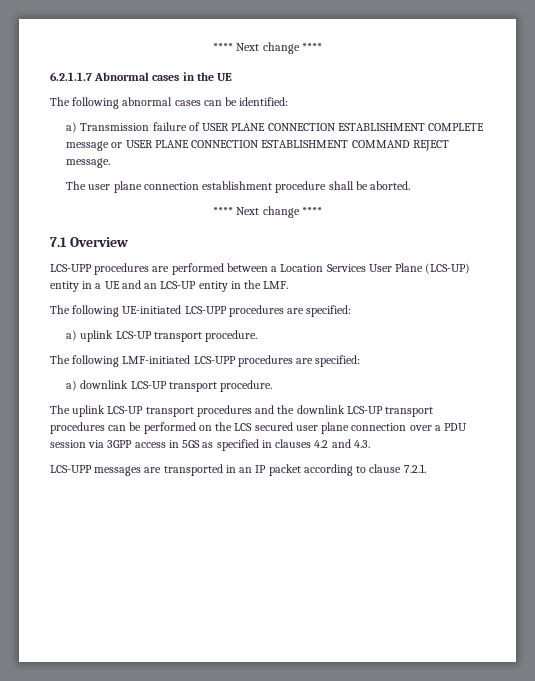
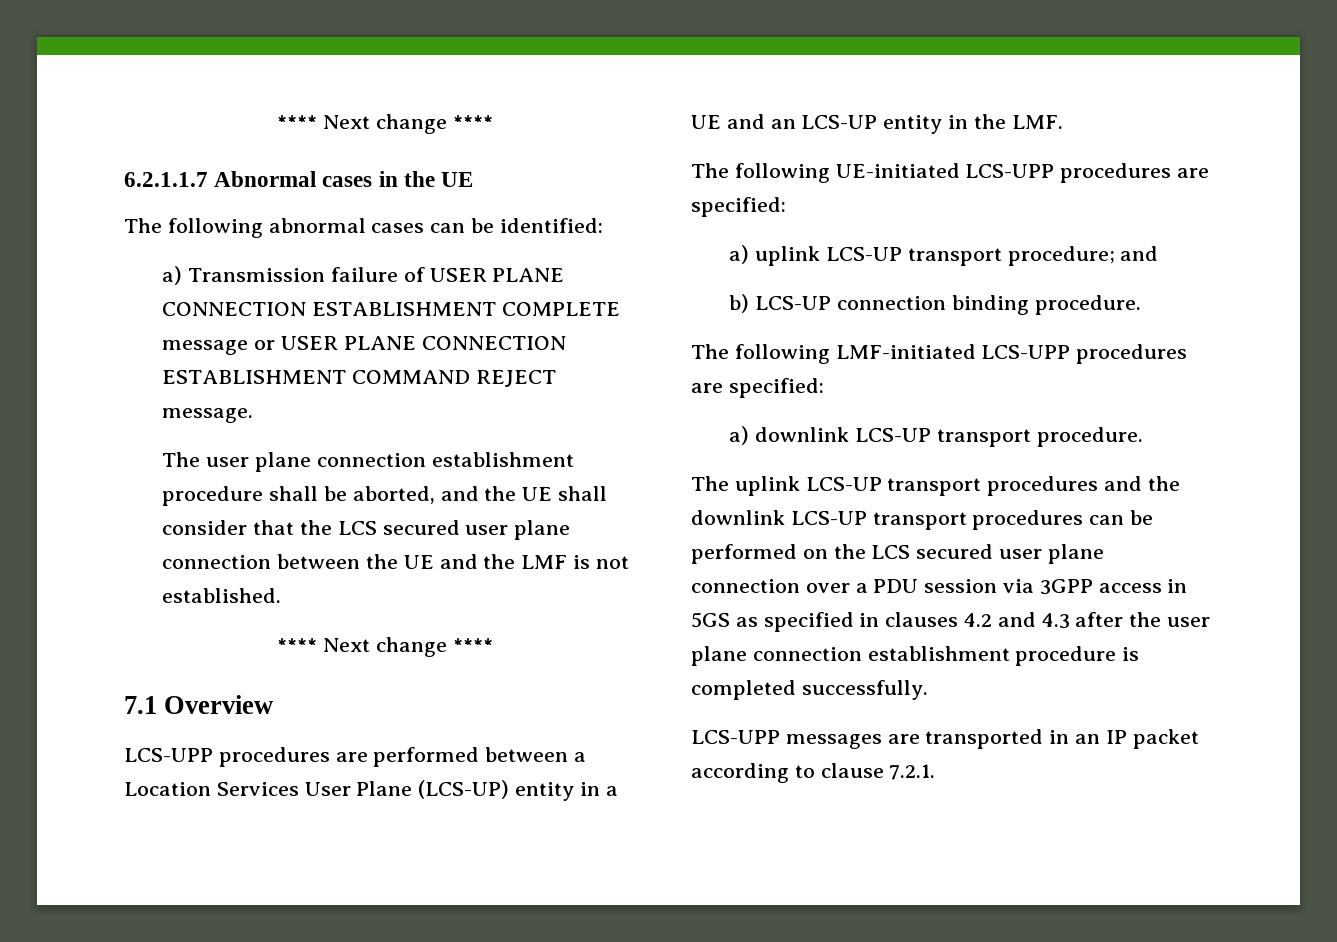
[370,181,411,190] aborted. -> [352,486,607,504] [162,520,571,540] [162,554,629,569] [162,588,282,603] aborted, and the UE shall consider that the LCS secured user plane connection between the UE and the LMF is not established.
(202, 337) none -> [1007,246,1159,266] [729,294,1029,315] procedure; and // b) LCS-UP connection binding
[353,440,370,448] 4.3. -> [1041,612,1211,629] [691,646,1140,666] [691,680,928,700] 4.3 after the user plane connection establishment procedure is completed successfully.

